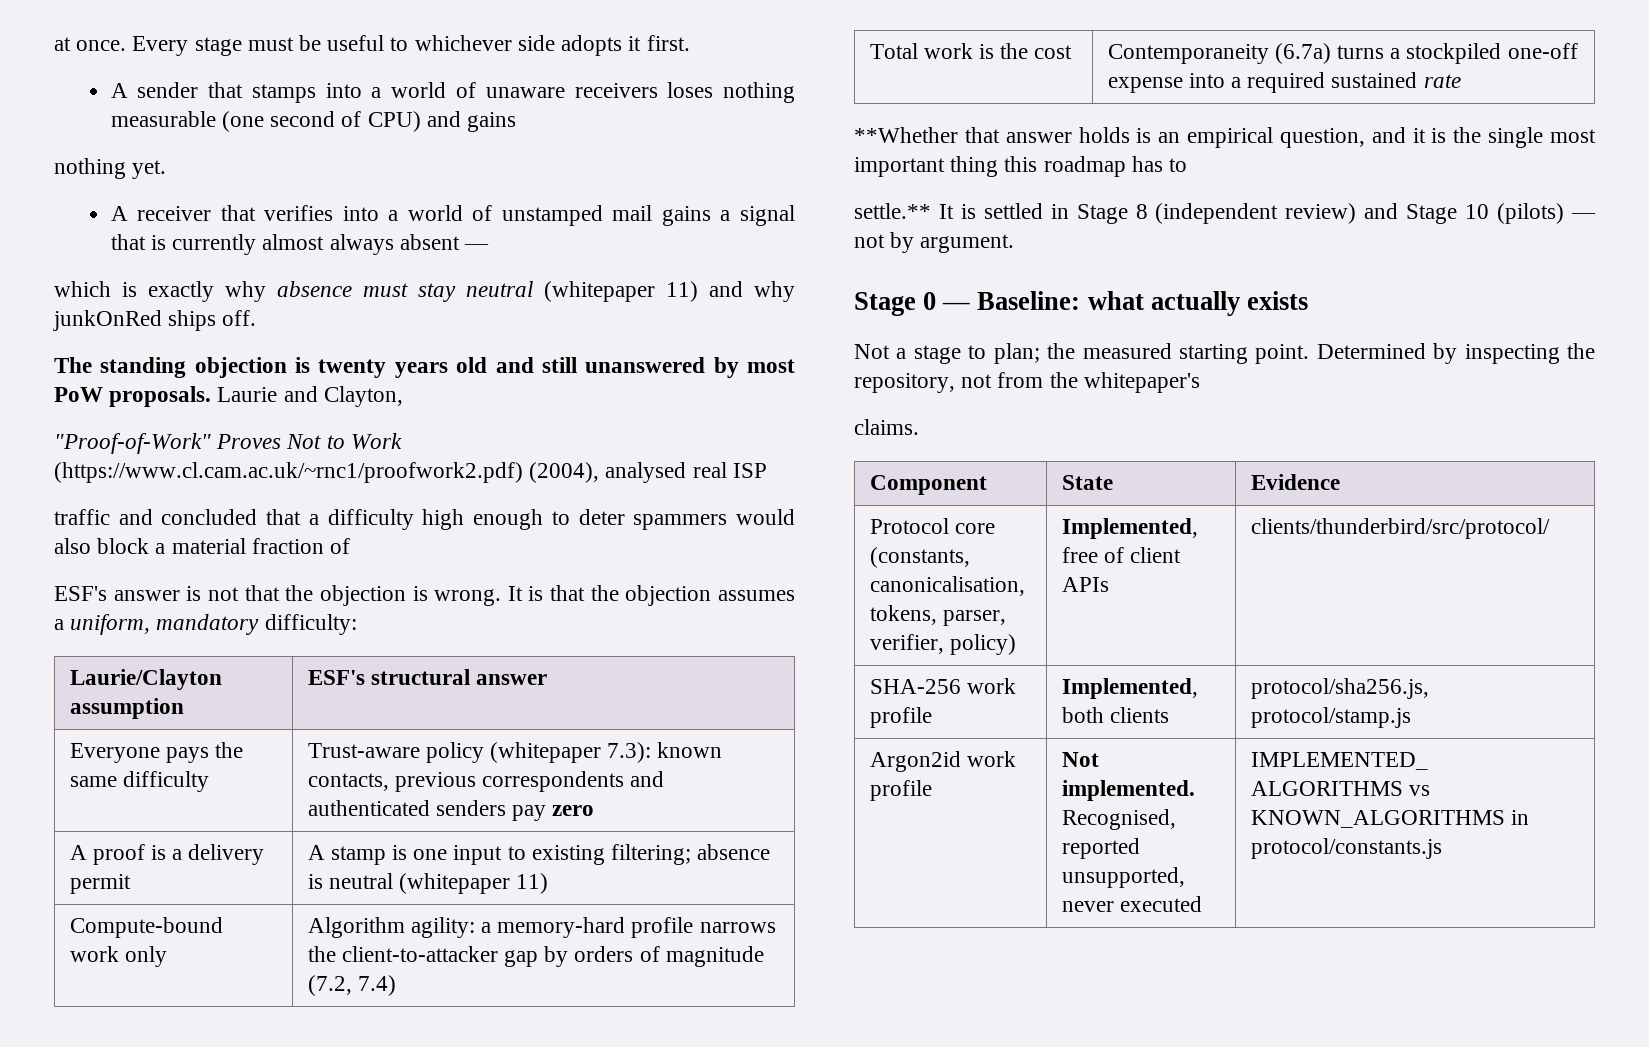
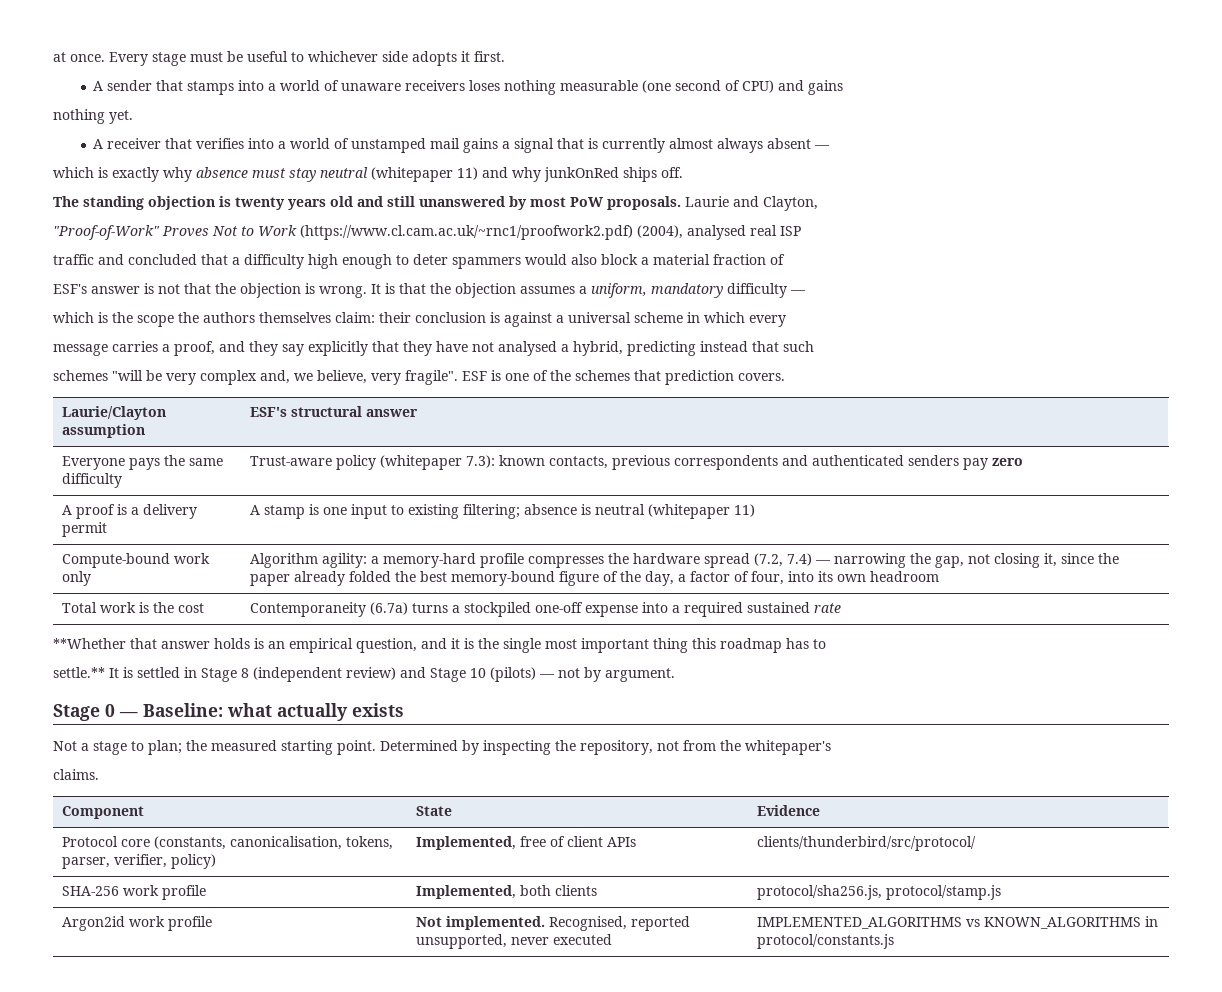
[264,614,357,635] difficulty: -> [727,283,806,298] [53,312,786,327] [53,341,814,356] [53,370,785,385] difficulty — // which is the scope the authors themselves claim: their conclusion is against a universal scheme in which every // message carries a proof, and they say explicitly that they have not analysed a hybrid, predicting instead that such // schemes "will be very complex and, we believe, very fragile". ESF is one of the schemes that prediction covers.
[699,922,776,933] [307,946,764,967] [307,975,396,996] narrows the client-to-attacker gap by orders of magnitude (7.2, 7.4) -> [527,553,1119,568] [249,571,939,586] compresses the hardware spread (7.2, 7.4) — narrowing the gap, not closing it, since the paper already folded the best memory-bound figure of the day, a factor of four, into its own headroom

